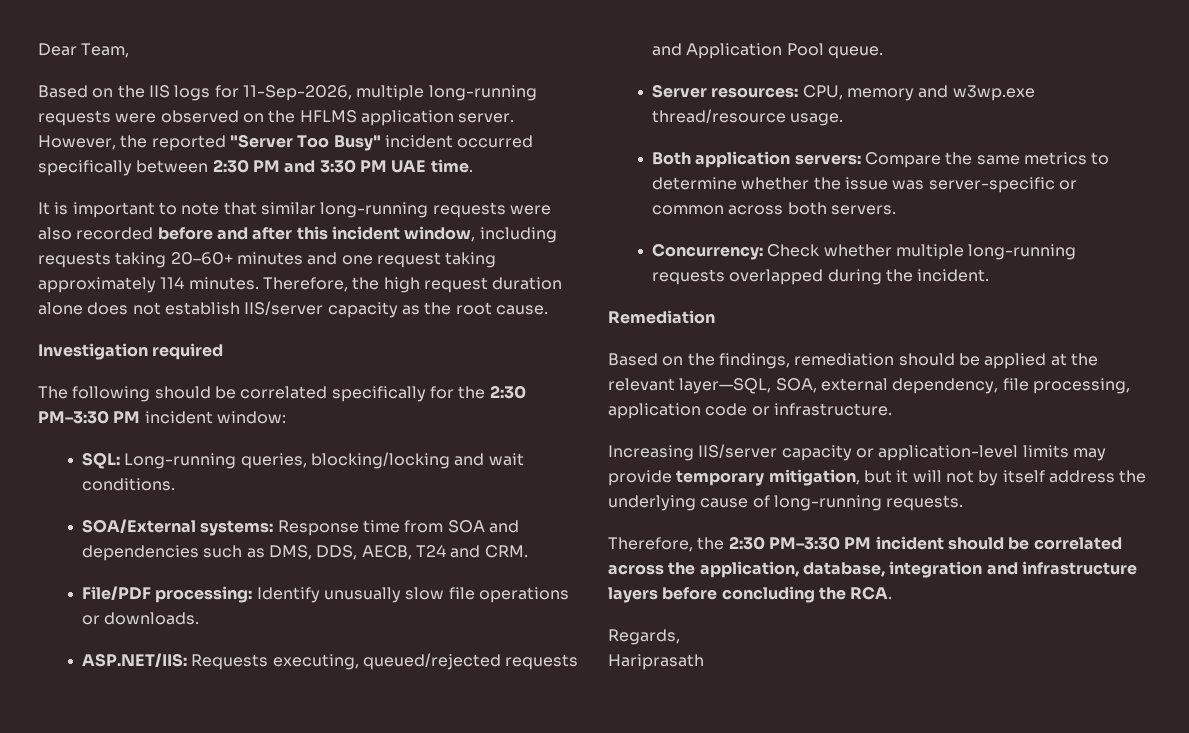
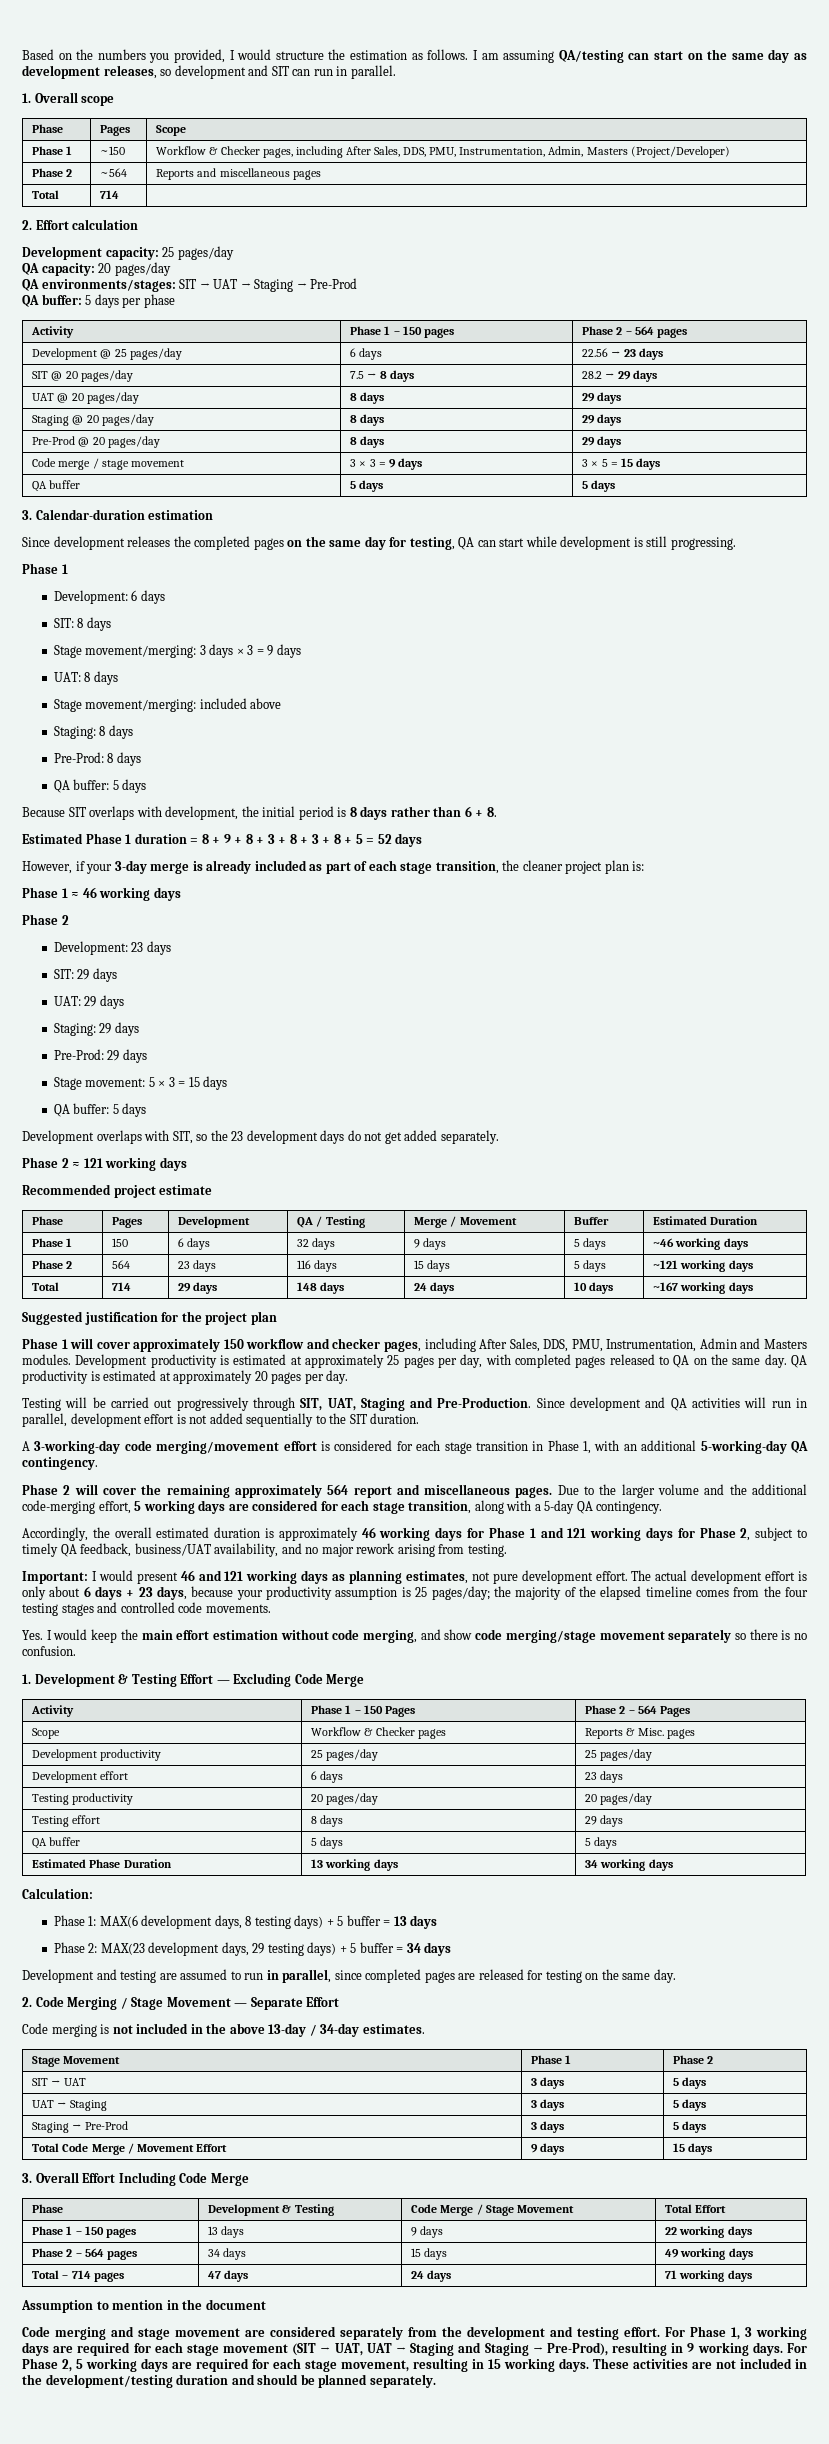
[38,43,130,58] [38,85,537,101] [38,110,515,126] [38,134,534,151] [38,159,473,176] [38,202,551,218] [38,226,557,243] [38,252,497,268] [38,277,563,293] [38,301,548,318] [38,343,224,360] [38,385,526,402] [38,410,286,424] [82,452,524,469] [82,478,176,491] [82,519,519,536] [82,545,528,561] [82,586,569,603] [82,612,200,625] [82,653,579,670] [652,43,884,59] [652,84,1035,101] [652,109,844,126] [652,151,1110,168] [652,177,1077,193] [652,202,897,215] [652,243,1077,260] [652,269,990,285] [608,310,715,324] [608,353,1098,369] [608,378,1130,394] [608,403,892,419] [608,444,1106,461] [608,469,1147,486] [608,495,964,511] [608,536,1122,552] [608,561,1137,578] [608,586,893,603] [608,629,680,645] [608,654,704,670] Dear Team, // Based on the IIS logs for 11-Sep-2026, multiple long-running requests were observed on the HFLMS application server. However, the reported "Server Too Busy" incident occurred specifically between 2:30 PM and 3:30 PM UAE time. // It is important to note that similar long-running requests were also recorded before and after this incident window, including requests taking 20–60+ minutes and one request taking approximately 114 minutes. Therefore, the high request duration alone does not establish IIS/server capacity as the root cause. // Investigation required // The following should be correlated specifically for the 2:30 PM–3:30 PM incident window: // SQL: Long-running queries, blocking/locking and wait conditions. // SOA/External systems: Response time from SOA and dependencies such as DMS, DDS, AECB, T24 and CRM. // File/PDF processing: Identify unusually slow file operations or downloads. // ASP.NET/IIS: Requests executing, queued/rejected requests and Application Pool queue. // Server resources: CPU, memory and w3wp.exe thread/resource usage. // Both application servers: Compare the same metrics to determine whether the issue was server-specific or common across both servers. // Concurrency: Check whether multiple long-running requests overlapped during the incident. // Remediation // Based on the findings, remediation should be applied at the relevant layer—SQL, SOA, external dependency, file processing, application code or infrastructure. // Increasing IIS/server capacity or application-level limits may provide temporary mitigation, but it will not by itself address the underlying cause of long-running requests. // Therefore, the 2:30 PM–3:30 PM incident should be correlated across the application, database, integration and infrastructure layers before concluding the RCA. // Regards, // Hariprasath -> [22,49,807,63] [22,65,396,79] [22,92,115,106] [32,124,64,133] [100,125,131,136] [156,125,187,136] [32,146,73,155] [100,146,126,155] [156,146,730,158] [32,168,73,177] [100,168,128,177] [156,168,321,180] [32,190,60,199] [100,190,120,199] [22,219,139,230] [22,246,234,260] [22,262,171,276] [22,278,358,292] [22,294,175,308] [31,326,75,338] [350,326,454,338] [582,326,687,338] [32,348,182,360] [350,348,383,360] [582,348,663,360] [32,370,133,382] [350,370,414,382] [582,370,657,382] [32,392,139,404] [350,392,385,404] [582,392,622,404] [32,414,154,426] [350,414,385,426] [582,414,622,426] [32,436,160,448] [350,436,385,448] [582,436,622,448] [32,458,184,470] [350,458,422,470] [582,458,660,470] [32,480,81,492] [350,480,384,492] [582,480,616,492] [22,509,214,520] [22,536,736,550] [22,563,68,574] [53,590,165,604] [53,617,111,631] [53,644,301,658] [53,671,118,685] [53,698,282,712] [53,725,133,739] [53,752,141,766] [53,779,147,793] [22,806,497,820] [22,833,423,847] [22,860,645,874] [22,887,181,901] [22,914,69,925] [53,941,171,955] [53,968,117,982] [53,995,124,1009] [53,1022,139,1036] [53,1049,147,1063] [53,1076,228,1090] [53,1103,147,1117] [22,1130,499,1144] [22,1157,187,1171] [22,1184,213,1198] [32,1216,64,1225] [112,1217,143,1228] [178,1216,251,1228] [297,1216,365,1228] [414,1216,517,1228] [574,1217,610,1225] [653,1216,759,1225] [32,1238,73,1247] [112,1238,129,1247] [178,1238,211,1250] [297,1238,336,1250] [414,1238,447,1250] [574,1238,607,1250] [653,1238,748,1250] [32,1260,73,1269] [112,1260,131,1269] [178,1260,217,1272] [297,1260,338,1272] [414,1260,451,1272] [574,1260,607,1272] [653,1260,753,1272] [32,1282,60,1291] [112,1282,132,1291] [178,1282,218,1294] [297,1282,345,1294] [414,1282,455,1294] [574,1282,614,1294] [653,1282,753,1294] [22,1311,277,1325] [22,1338,807,1352] [22,1354,808,1368] [22,1370,349,1384] [22,1397,807,1411] [22,1413,420,1427] [22,1440,809,1454] [22,1457,98,1470] [22,1484,807,1498] [22,1500,663,1514] [22,1527,808,1541] [22,1543,507,1557] [22,1570,807,1584] [22,1586,808,1600] [22,1602,271,1616] [22,1629,808,1643] [22,1646,76,1656] [22,1673,365,1687] [31,1705,75,1717] [311,1705,415,1717] [585,1705,690,1717] [32,1728,61,1739] [311,1727,446,1739] [585,1728,695,1739] [32,1749,162,1761] [311,1749,379,1761] [585,1749,653,1761] [32,1771,129,1783] [311,1771,344,1783] [585,1771,624,1783] [32,1793,134,1805] [311,1793,379,1805] [585,1793,653,1805] [32,1815,101,1827] [311,1815,344,1827] [585,1815,624,1827] [32,1837,81,1849] [311,1837,344,1849] [585,1837,618,1849] [32,1859,172,1868] [311,1859,398,1871] [585,1859,673,1871] [22,1888,93,1899] [53,1915,438,1929] [53,1942,452,1956] [22,1969,676,1983] [22,1996,340,2010] [22,2023,425,2037] [32,2056,121,2067] [531,2055,572,2064] [673,2055,714,2064] [32,2078,86,2086] [531,2077,565,2089] [673,2077,707,2089] [32,2100,107,2111] [531,2099,565,2111] [673,2099,707,2111] [32,2121,128,2133] [531,2121,565,2133] [673,2121,707,2133] [32,2143,227,2155] [531,2143,565,2155] [673,2143,713,2155] [22,2172,249,2186] [32,2204,64,2213] [208,2204,334,2216] [411,2204,574,2216] [665,2204,727,2213] [32,2226,136,2238] [208,2226,245,2238] [411,2226,444,2238] [665,2226,752,2238] [32,2248,137,2260] [208,2248,247,2260] [411,2248,448,2260] [665,2248,753,2260] [32,2270,124,2282] [208,2270,249,2282] [411,2270,452,2282] [665,2270,752,2282] [21,2299,266,2313] [22,2326,807,2340] [22,2342,807,2356] [22,2358,807,2372] [22,2374,436,2388] Based on the numbers you provided, I would structure the estimation as follows. I am assuming QA/testing can start on the same day as development releases, so development and SIT can run in parallel. // 1. Overall scope // Phase | Pages | Scope // Phase 1 | ~150 | Workflow & Checker pages, including After Sales, DDS, PMU, Instrumentation, Admin, Masters (Project/Developer) // Phase 2 | ~564 | Reports and miscellaneous pages // Total | 714 | // 2. Effort calculation // Development capacity: 25 pages/day // QA capacity: 20 pages/day // QA environments/stages: SIT → UAT → Staging → Pre-Prod // QA buffer: 5 days per phase // Activity | Phase 1 – 150 pages | Phase 2 – 564 pages // Development @ 25 pages/day | 6 days | 22.56 → 23 days // SIT @ 20 pages/day | 7.5 → 8 days | 28.2 → 29 days // UAT @ 20 pages/day | 8 days | 29 days // Staging @ 20 pages/day | 8 days | 29 days // Pre-Prod @ 20 pages/day | 8 days | 29 days // Code merge / stage movement | 3 × 3 = 9 days | 3 × 5 = 15 days // QA buffer | 5 days | 5 days // 3. Calendar-duration estimation // Since development releases the completed pages on the same day for testing, QA can start while development is still progressing. // Phase 1 // Development: 6 days // SIT: 8 days // Stage movement/merging: 3 days × 3 = 9 days // UAT: 8 days // Stage movement/merging: included above // Staging: 8 days // Pre-Prod: 8 days // QA buffer: 5 days // Because SIT overlaps with development, the initial period is 8 days rather than 6 + 8. // Estimated Phase 1 duration = 8 + 9 + 8 + 3 + 8 + 3 + 8 + 5 = 52 days // However, if your 3-day merge is already included as part of each stage transition, the cleaner project plan is: // Phase 1 ≈ 46 working days // Phase 2 // Development: 23 days // SIT: 29 days // UAT: 29 days // Staging: 29 days // Pre-Prod: 29 days // Stage movement: 5 × 3 = 15 days // QA buffer: 5 days // Development overlaps with SIT, so the 23 development days do not get added separately. // Phase 2 ≈ 121 working days // Recommended project estimate // Phase | Pages | Development | QA / Testing | Merge / Movement | Buffer | Estimated Duration // Phase 1 | 150 | 6 days | 32 days | 9 days | 5 days | ~46 working days // Phase 2 | 564 | 23 days | 116 days | 15 days | 5 days | ~121 working days // Total | 714 | 29 days | 148 days | 24 days | 10 days | ~167 working days // Suggested justification for the project plan // Phase 1 will cover approximately 150 workflow and checker pages, including After Sales, DDS, PMU, Instrumentation, Admin and Masters modules. Development productivity is estimated at approximately 25 pages per day, with completed pages released to QA on the same day. QA productivity is estimated at approximately 20 pages per day. // Testing will be carried out progressively through SIT, UAT, Staging and Pre-Production. Since development and QA activities will run in parallel, development effort is not added sequentially to the SIT duration. // A 3-working-day code merging/movement effort is considered for each stage transition in Phase 1, with an additional 5-working-day QA contingency. // Phase 2 will cover the remaining approximately 564 report and miscellaneous pages. Due to the larger volume and the additional code-merging effort, 5 working days are considered for each stage transition, along with a 5-day QA contingency. // Accordingly, the overall estimated duration is approximately 46 working days for Phase 1 and 121 working days for Phase 2, subject to timely QA feedback, business/UAT availability, and no major rework arising from testing. // Important: I would present 46 and 121 working days as planning estimates, not pure development effort. The actual development effort is only about 6 days + 23 days, because your productivity assumption is 25 pages/day; the majority of the elapsed timeline comes from the four testing stages and controlled code movements. // Yes. I would keep the main effort estimation without code merging, and show code merging/stage movement separately so there is no confusion. // 1. Development & Testing Effort — Excluding Code Merge // Activity | Phase 1 – 150 Pages | Phase 2 – 564 Pages // Scope | Workflow & Checker pages | Reports & Misc. pages // Development productivity | 25 pages/day | 25 pages/day // Development effort | 6 days | 23 days // Testing productivity | 20 pages/day | 20 pages/day // Testing effort | 8 days | 29 days // QA buffer | 5 days | 5 days // Estimated Phase Duration | 13 working days | 34 working days // Calculation: // Phase 1: MAX(6 development days, 8 testing days) + 5 buffer = 13 days // Phase 2: MAX(23 development days, 29 testing days) + 5 buffer = 34 days // Development and testing are assumed to run in parallel, since completed pages are released for testing on the same day. // 2. Code Merging / Stage Movement — Separate Effort // Code merging is not included in the above 13-day / 34-day estimates. // Stage Movement | Phase 1 | Phase 2 // SIT → UAT | 3 days | 5 days // UAT → Staging | 3 days | 5 days // Staging → Pre-Prod | 3 days | 5 days // Total Code Merge / Movement Effort | 9 days | 15 days // 3. Overall Effort Including Code Merge // Phase | Development & Testing | Code Merge / Stage Movement | Total Effort // Phase 1 – 150 pages | 13 days | 9 days | 22 working days // Phase 2 – 564 pages | 34 days | 15 days | 49 working days // Total – 714 pages | 47 days | 24 days | 71 working days // Assumption to mention in the document // Code merging and stage movement are considered separately from the development and testing effort. For Phase 1, 3 working days are required for each stage movement (SIT → UAT, UAT → Staging and Staging → Pre-Prod), resulting in 9 working days. For Phase 2, 5 working days are required for each stage movement, resulting in 15 working days. These activities are not included in the development/testing duration and should be planned separately.

